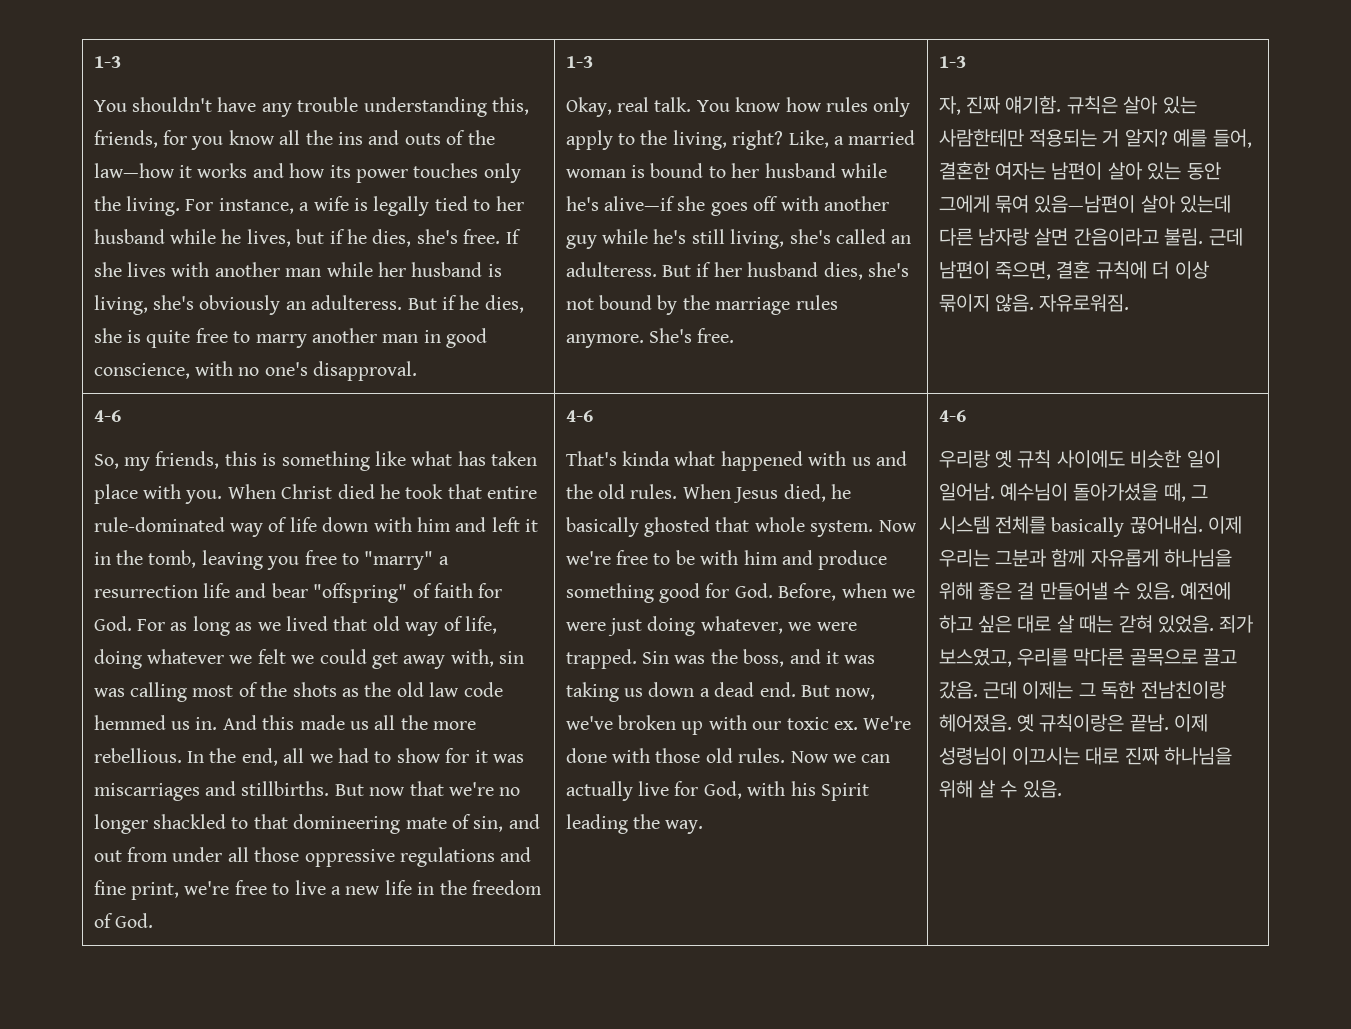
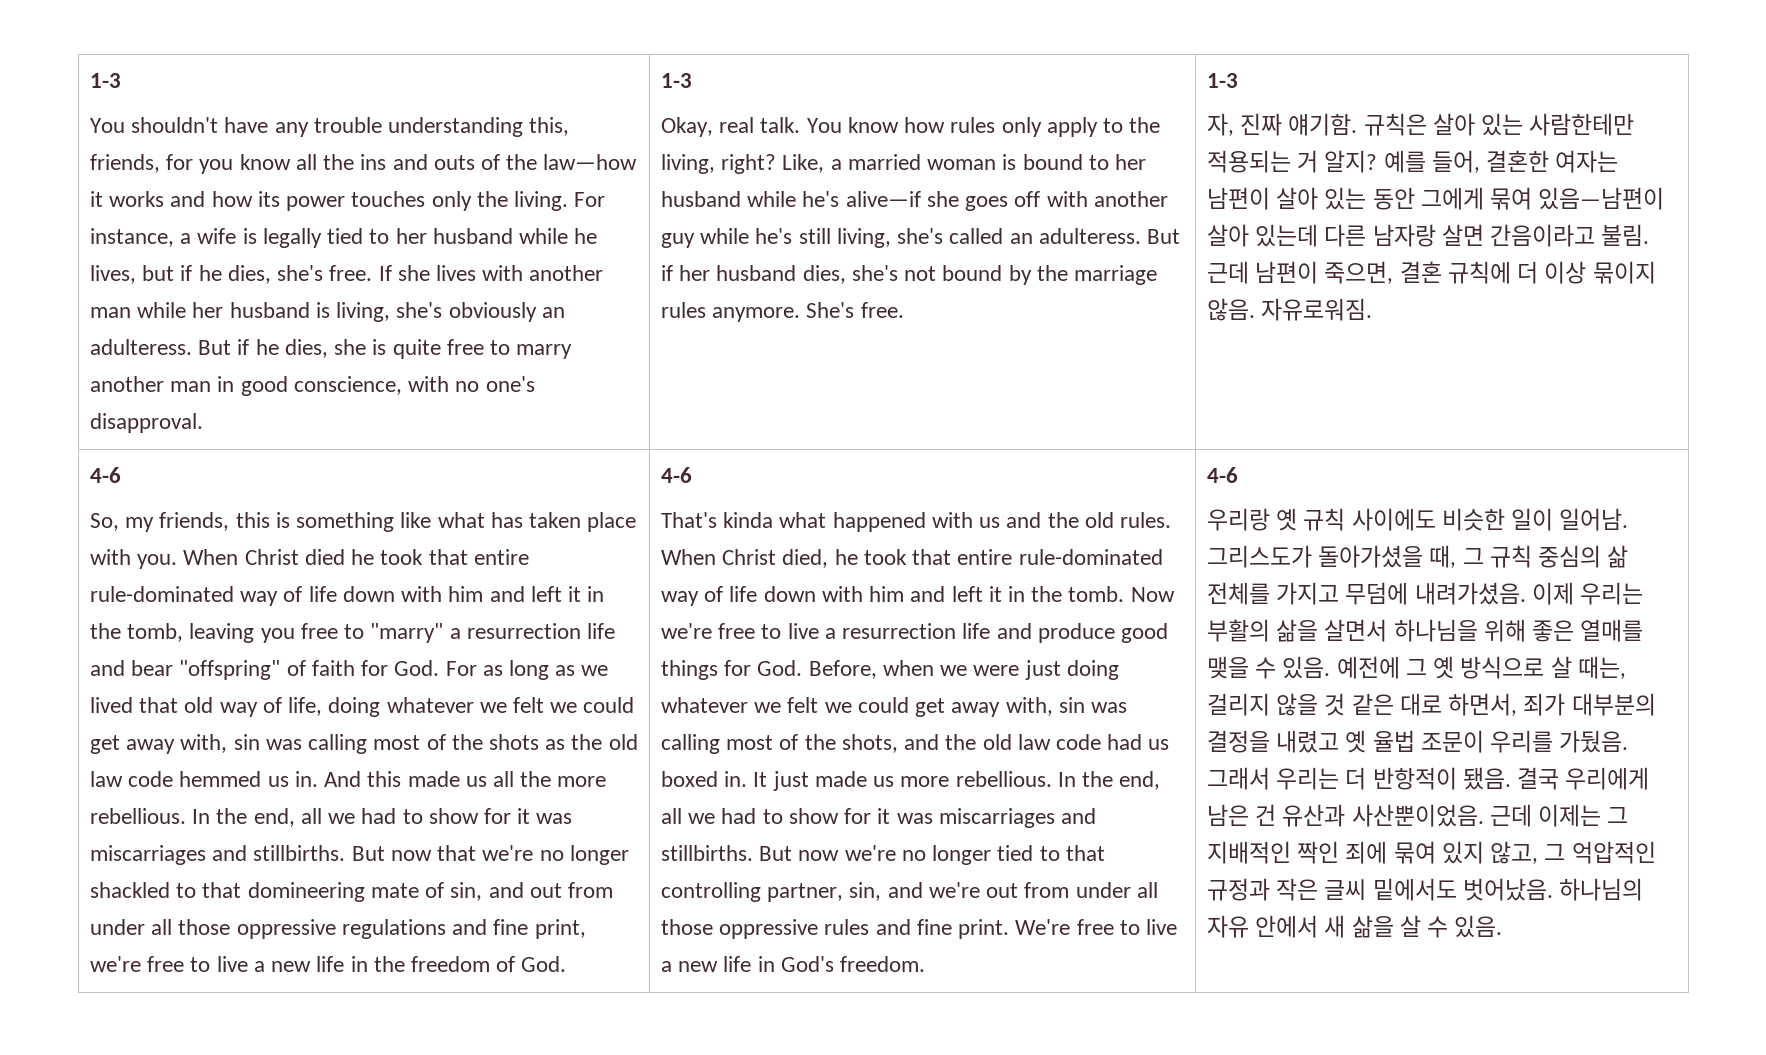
[733,487,779,503] Jesus -> [722,549,777,565] Christ
[565,517,917,537] [565,550,888,570] [565,583,701,603] basically ghosted that whole system. Now we're free to be with him and produce something good -> [863,549,1163,565] [661,586,1175,606] [661,623,1168,643] [661,660,719,680] took that entire rule-dominated way of life down with him and left it in the tomb. Now we're free to live a resurrection life and produce good things
[700,616,857,634] [565,649,876,669] [565,682,876,702] [565,715,912,735] [565,748,891,763] [565,781,870,801] [565,814,704,834] whatever, we were trapped. Sin was the boss, and it was taking us down a dead end. But now, we've broken up with our toxic ex. We're done with those old rules. Now we can actually live for God, with his Spirit leading the way. -> [661,697,1127,717] [661,734,1170,754] [661,771,1161,791] [661,808,1096,828] [661,845,1105,865] [661,882,1158,902] [661,919,1177,939] [661,956,926,972] whatever we felt we could get away with, sin was calling most of the shots, and the old law code had us boxed in. It just made us more rebellious. In the end, all we had to show for it was miscarriages and stillbirths. But now we're no longer tied to that controlling partner, sin, and we're out from under all those oppressive rules and fine print. We're free to live a new life in God's freedom.
[1000,483,1069,501] 예수님이 -> [1207,545,1313,568] 그리스도가
[938,516,1243,537] [938,549,1159,567] 시스템 전체를 basically 끊어내심. 이제 우리는 그분과 함께 자유롭게 -> [1489,545,1629,568] [1207,582,1644,605] [1207,619,1388,642] 규칙 중심의 삶 전체를 가지고 무덤에 내려가셨음. 이제 우리는 부활의 삶을 살면서
[1017,582,1108,600] 걸 만들어낼 -> [1580,619,1644,642] [1207,656,1250,679] 열매를 맺을
[938,615,1254,633] [938,648,1238,667] [938,681,1226,699] [938,714,1209,732] [938,747,1233,765] [938,780,973,798] 하고 싶은 대로 살 때는 갇혀 있었음. 죄가 보스였고, 우리를 막다른 골목으로 끌고 갔음. 근데 이제는 그 독한 전남친이랑 헤어졌음. 옛 규칙이랑은 끝남. 이제 성령님이 이끄시는 대로 진짜 하나님을 위해 -> [1405,656,1626,679] [1207,693,1656,716] [1207,730,1629,753] [1207,767,1650,790] [1207,804,1629,827] [1207,841,1656,864] [1207,878,1644,901] [1207,915,1394,938] 그 옛 방식으로 살 때는, 걸리지 않을 것 같은 대로 하면서, 죄가 대부분의 결정을 내렸고 옛 율법 조문이 우리를 가뒀음. 그래서 우리는 더 반항적이 됐음. 결국 우리에게 남은 건 유산과 사산뿐이었음. 근데 이제는 그 지배적인 짝인 죄에 묶여 있지 않고, 그 억압적인 규정과 작은 글씨 밑에서도 벗어났음. 하나님의 자유 안에서 새 삶을

